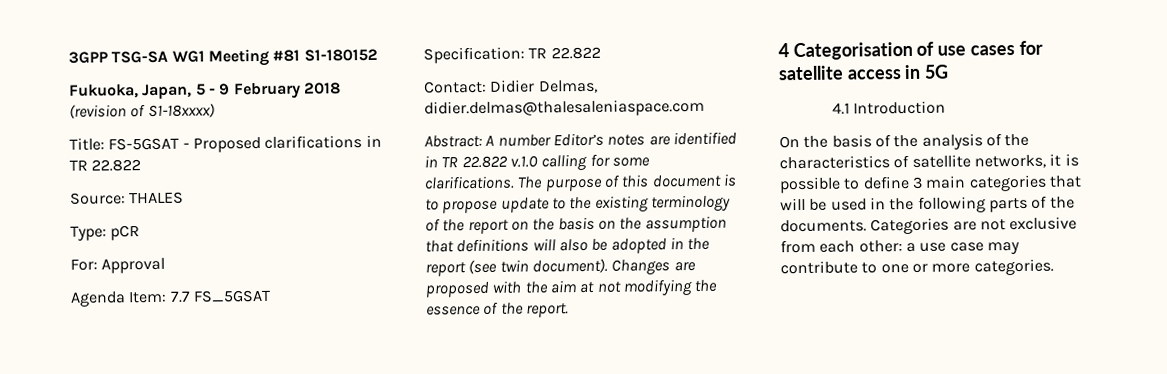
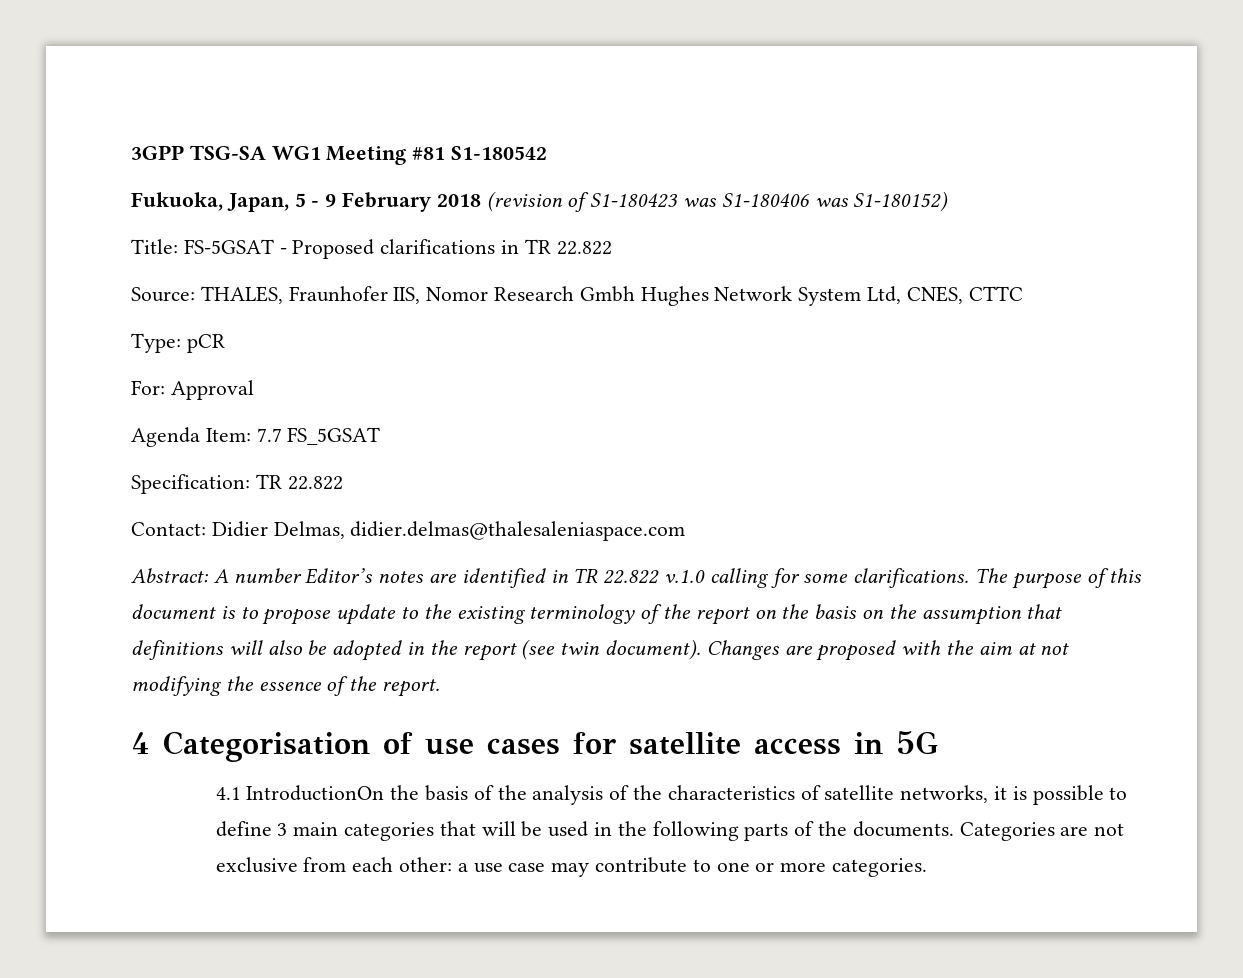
[303,48,378,62] S1-180152 -> [451,146,548,160] S1-180542
[147,103,215,119] S1-18xxxx) -> [590,191,949,212] S1-180423 was S1-180406 was S1-180152)
[129,191,185,205] THALES -> [200,286,1023,306] THALES, Fraunhofer IIS, Nomor Research Gmbh Hughes Network System Ltd, CNES, CTTC
[852,100,946,115] [779,135,800,149] Introduction // On -> [246,785,385,801] IntroductionOn

